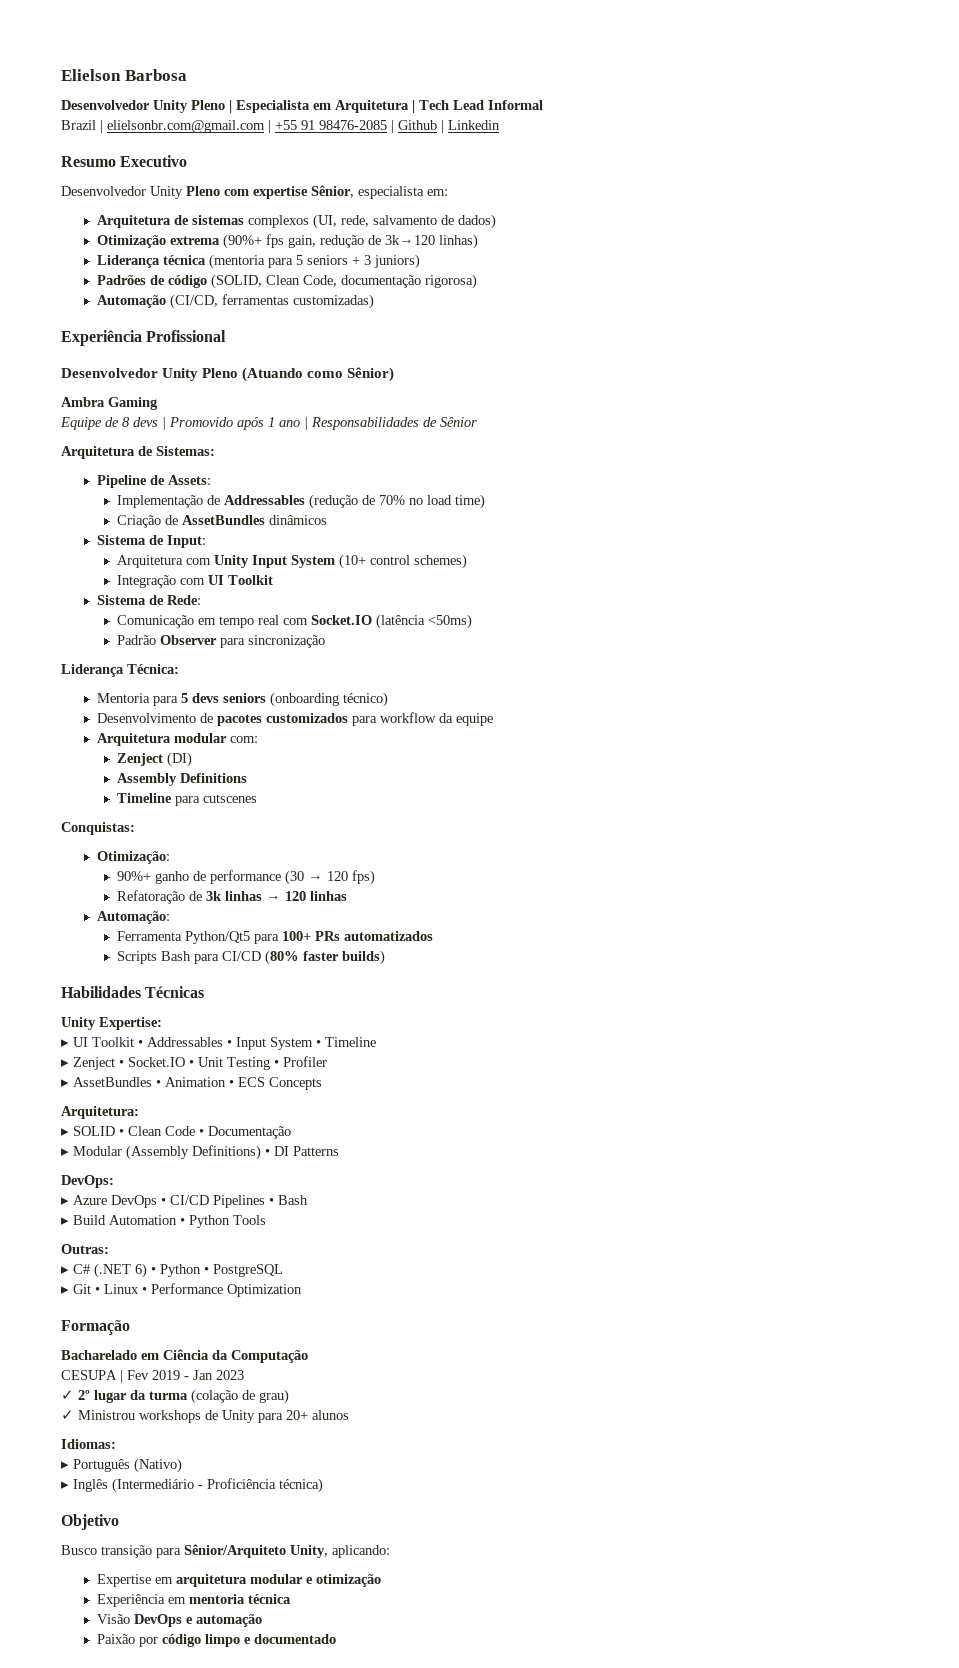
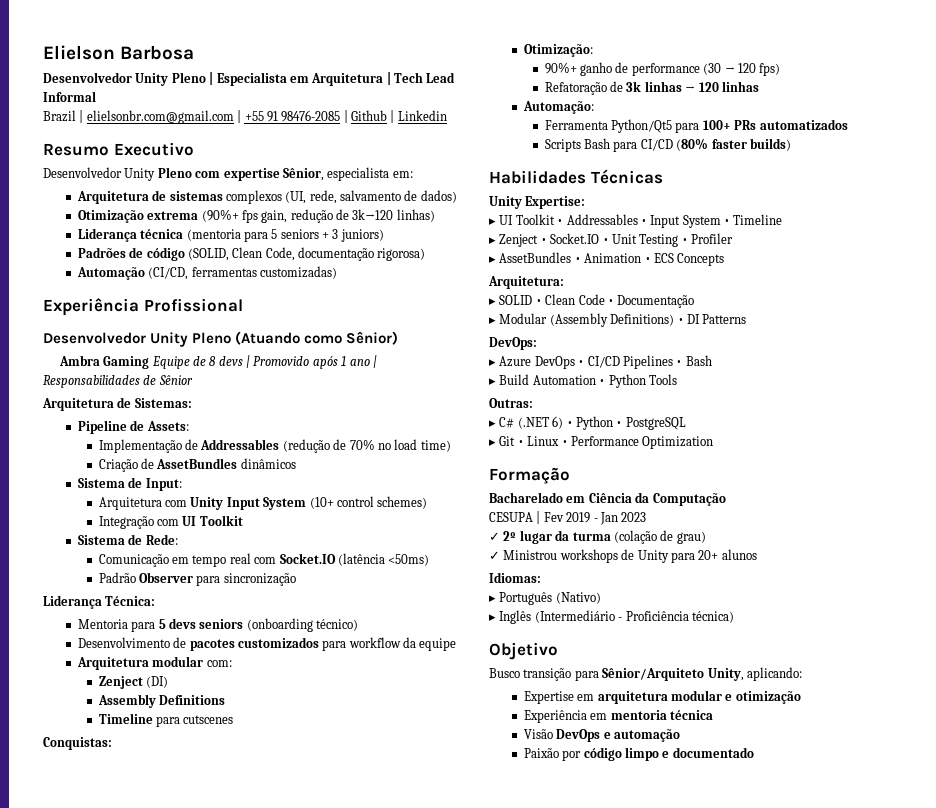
(158, 403) // -> (150, 362) none

